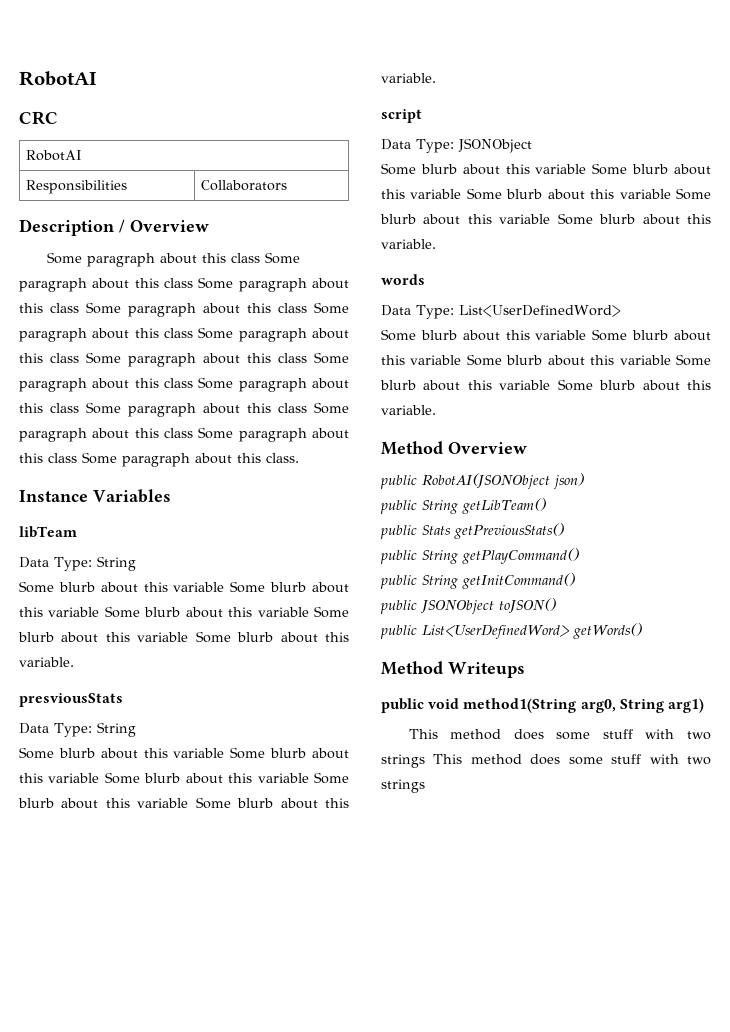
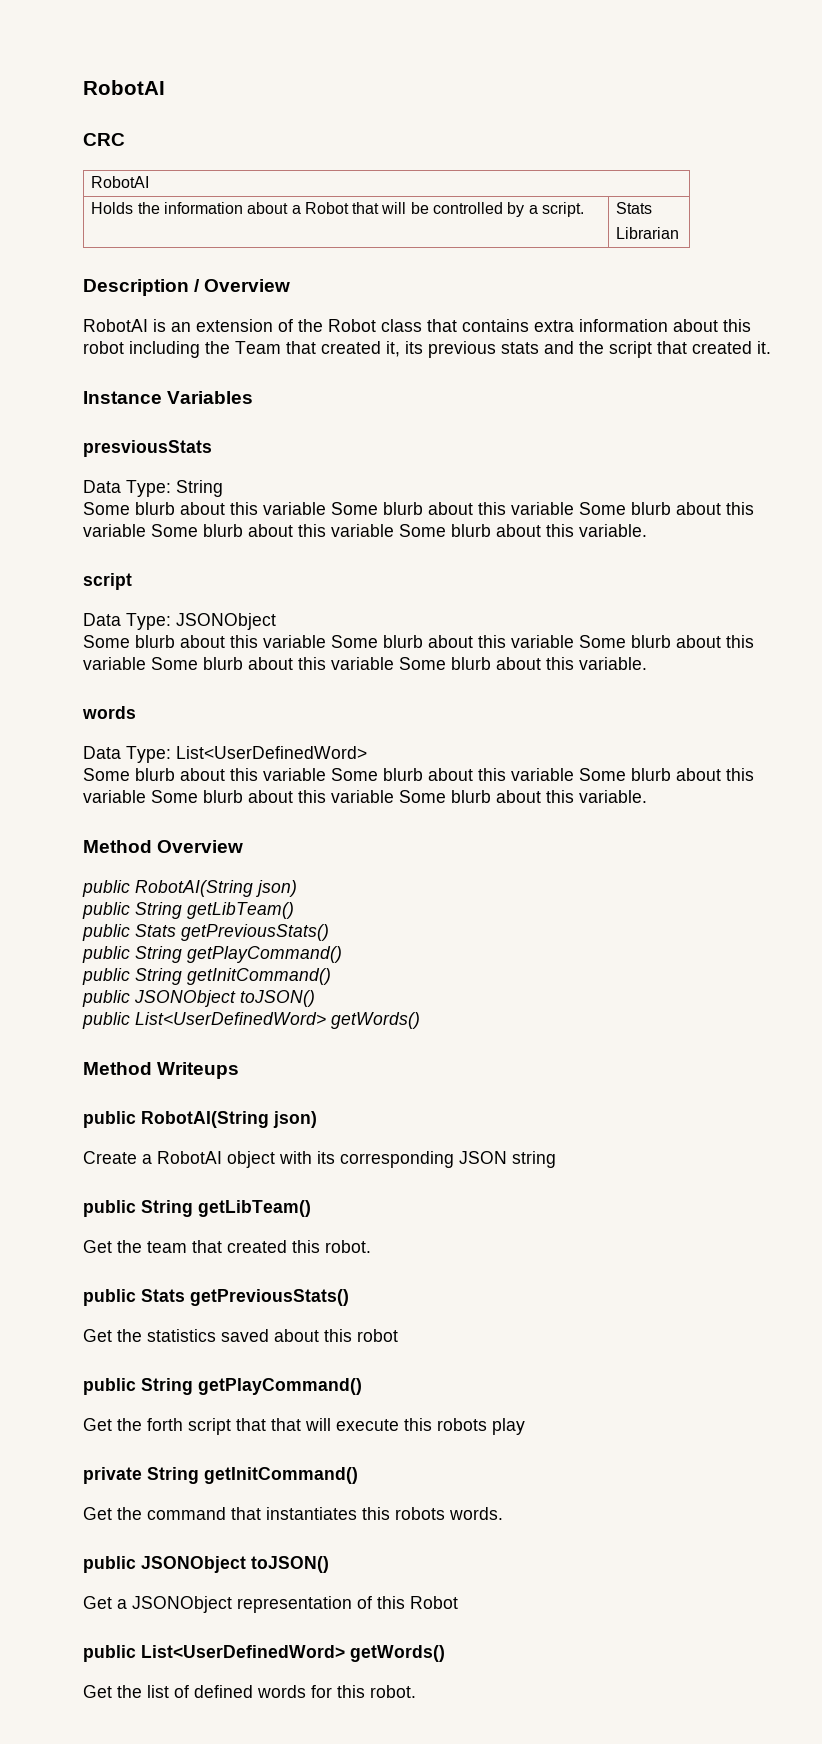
[25,180,127,194] [200,180,287,191] [19,219,209,236] [46,252,300,267] [19,277,349,292] [19,302,349,317] [19,327,349,342] [19,352,349,367] [19,377,349,392] [19,402,349,417] [19,427,349,442] [19,452,299,467] [19,489,171,503] [19,526,77,538] [19,556,136,571] [19,581,349,593] [19,606,349,618] [18,631,349,643] [19,657,74,667] Responsibilities | Collaborators // Description / Overview // Some paragraph about this class Some paragraph about this class Some paragraph about this class Some paragraph about this class Some paragraph about this class Some paragraph about this class Some paragraph about this class Some paragraph about this class Some paragraph about this class Some paragraph about this class Some paragraph about this class Some paragraph about this class Some paragraph about this class. // Instance Variables // libTeam // Data Type: String // Some blurb about this variable Some blurb about this variable Some blurb about this variable Some blurb about this variable Some blurb about this variable. -> [91,202,585,217] [616,202,653,214] [616,227,680,239] [83,279,291,296] [83,319,751,332] [83,341,771,358] [83,391,254,404] Holds the information about a Robot that will be controlled by a script. | Stats // Librarian // Description / Overview // RobotAI is an extension of the Robot class that contains extra information about this robot including the Team that created it, its previous stats and the script that created it. // Instance Variables
[422,473,550,489] RobotAI(JSONObject -> [135,880,253,897] RobotAI(String
[428,698,704,713] [408,729,711,740] [381,754,711,768] [381,779,425,793] void method1(String arg0, String arg1) // This method does some stuff with two strings This method does some stuff with two strings -> [141,1111,317,1128] [83,1151,556,1168] [83,1200,311,1217] [83,1240,371,1253] [83,1289,349,1306] [83,1329,398,1342] [83,1378,362,1395] [83,1418,525,1435] [83,1467,358,1484] [83,1507,503,1520] [83,1556,329,1573] [83,1596,458,1613] [83,1645,445,1662] [83,1685,416,1698] RobotAI(String json) // Create a RobotAI object with its corresponding JSON string // public String getLibTeam() // Get the team that created this robot. // public Stats getPreviousStats() // Get the statistics saved about this robot // public String getPlayCommand() // Get the forth script that that will execute this robots play // private String getInitCommand() // Get the command that instantiates this robots words. // public JSONObject toJSON() // Get a JSONObject representation of this Robot // public List<UserDefinedWord> getWords() // Get the list of defined words for this robot.

